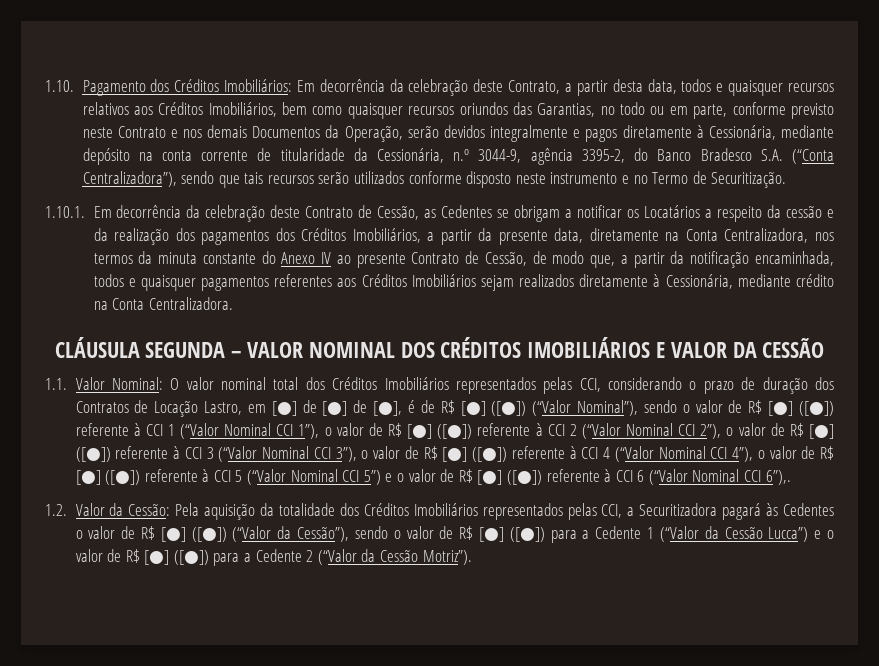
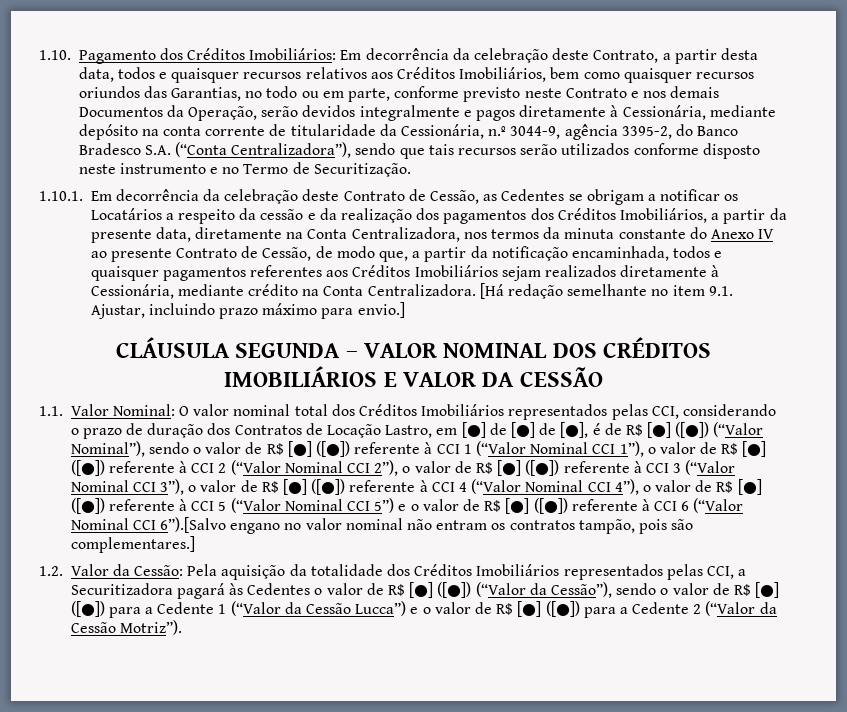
(233, 303) none -> [479,283,733,299] [90,302,405,319] [Há redação semelhante no item 9.1. Ajustar, incluindo prazo máximo para envio.]
[765,470,791,485] 6”),. -> [160,517,694,534] [70,536,195,553] 6”).[Salvo engano no valor nominal não entram os contratos tampão, pois são complementares.]

